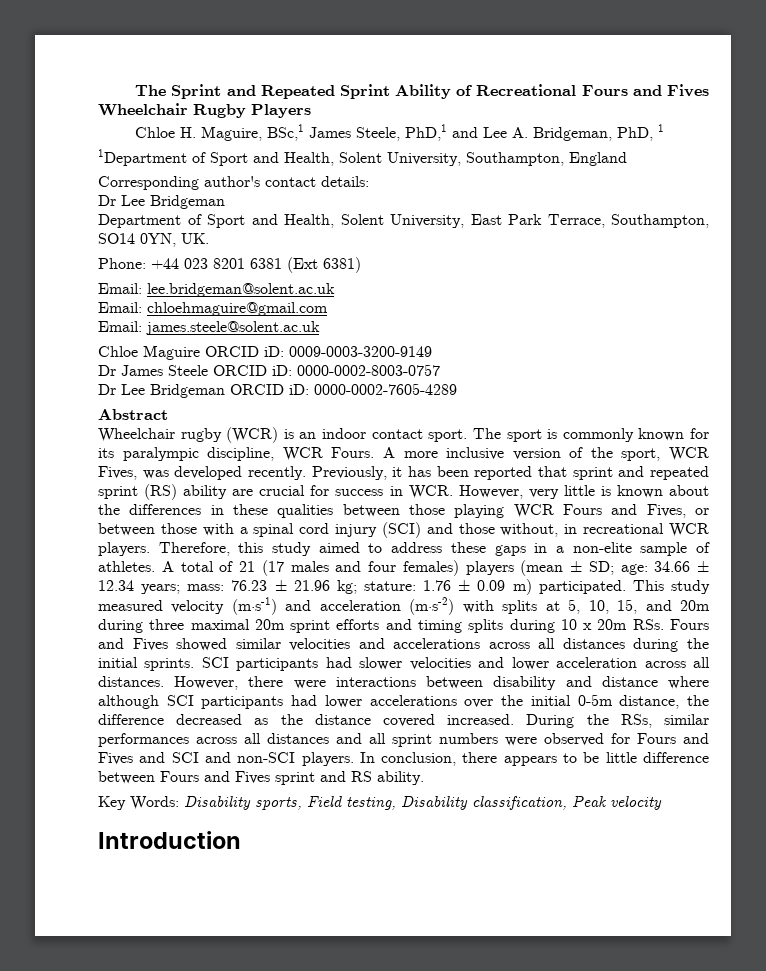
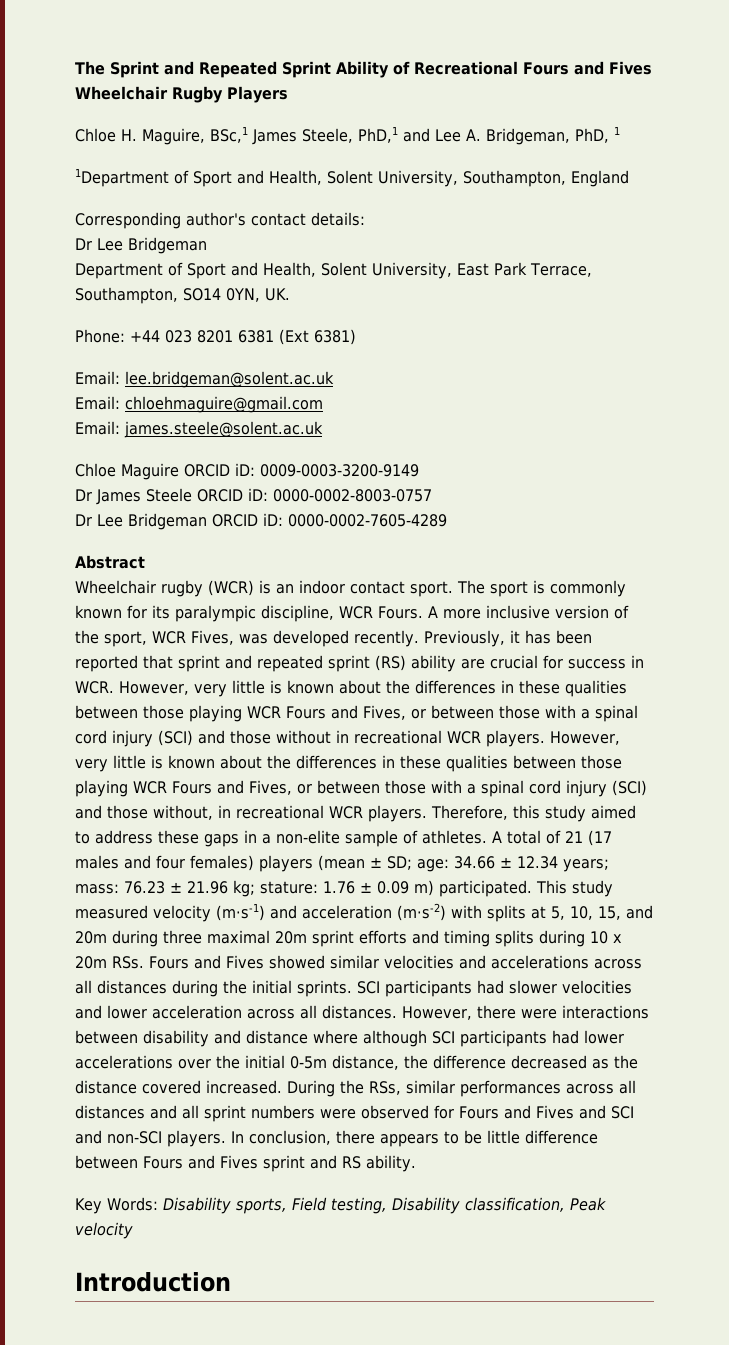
(495, 528) none -> [276,730,620,747] [75,755,622,772] [75,780,647,797] [75,805,148,819] without in recreational WCR players. However, very little is known about the differences in these qualities between those playing WCR Fours and Fives, or between those with a spinal cord injury (SCI) and those

